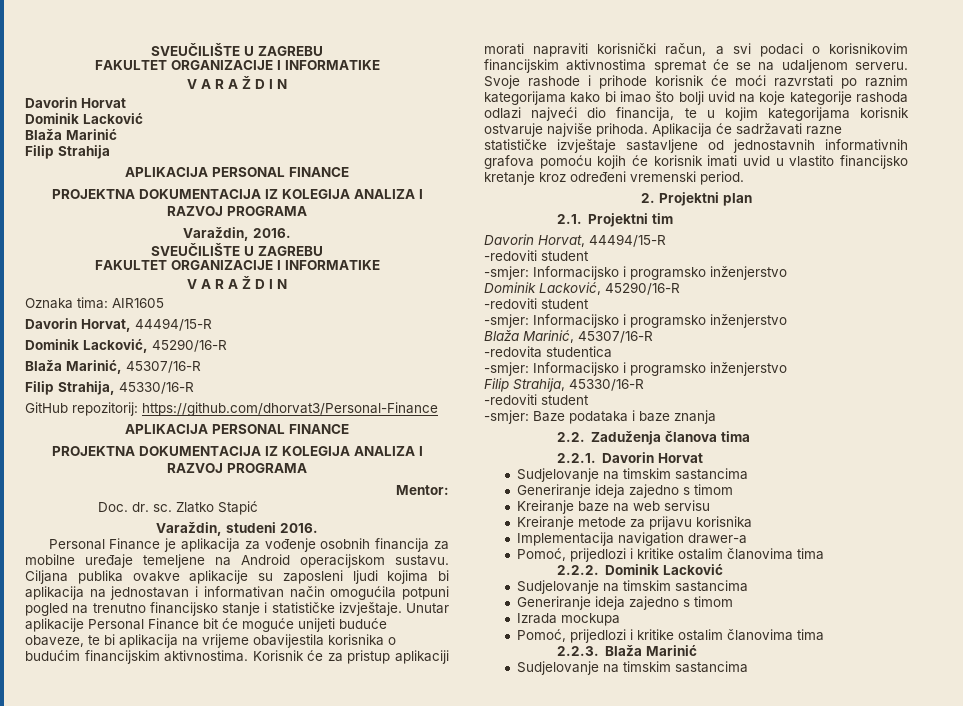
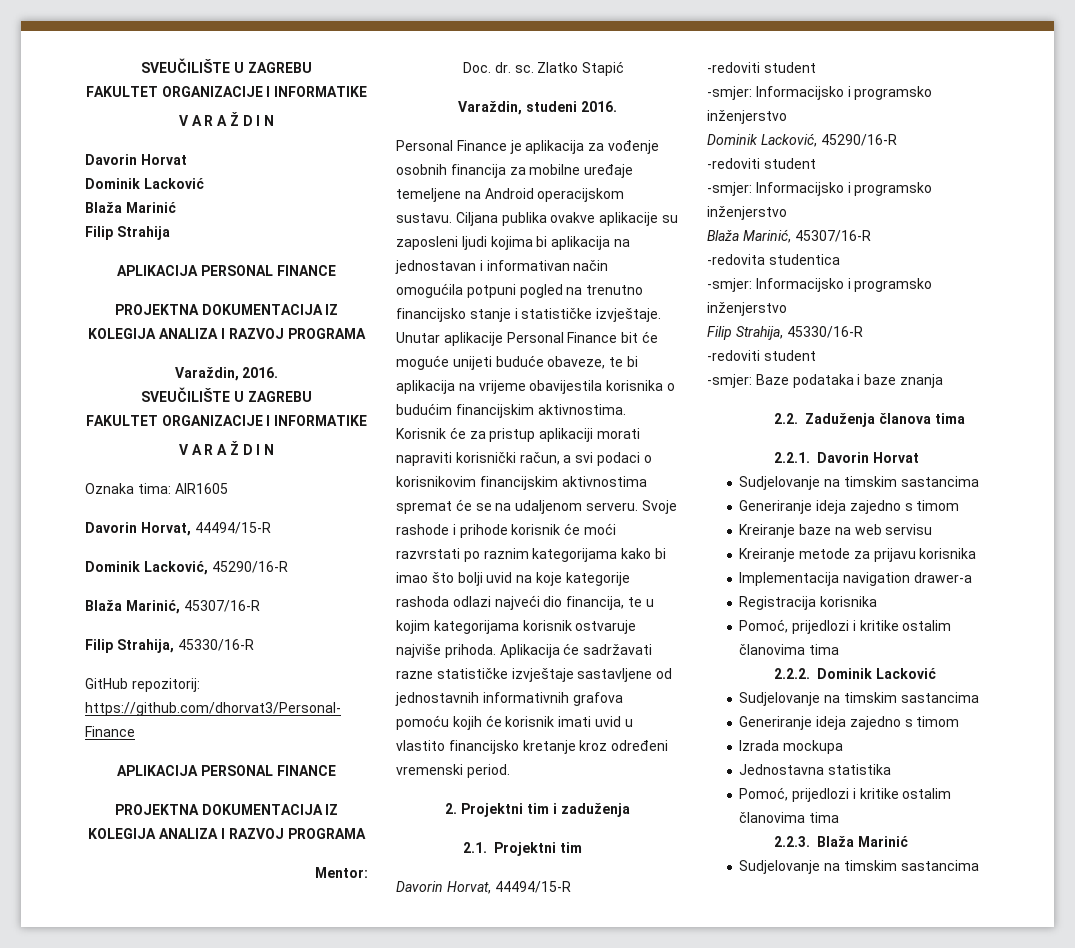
[722,193,752,206] plan -> [527,803,630,817] tim i zaduženja
(747, 538) none -> [739,596,877,610] // Registracija korisnika
(620, 619) none -> [739,764,891,775] // Jednostavna statistika

